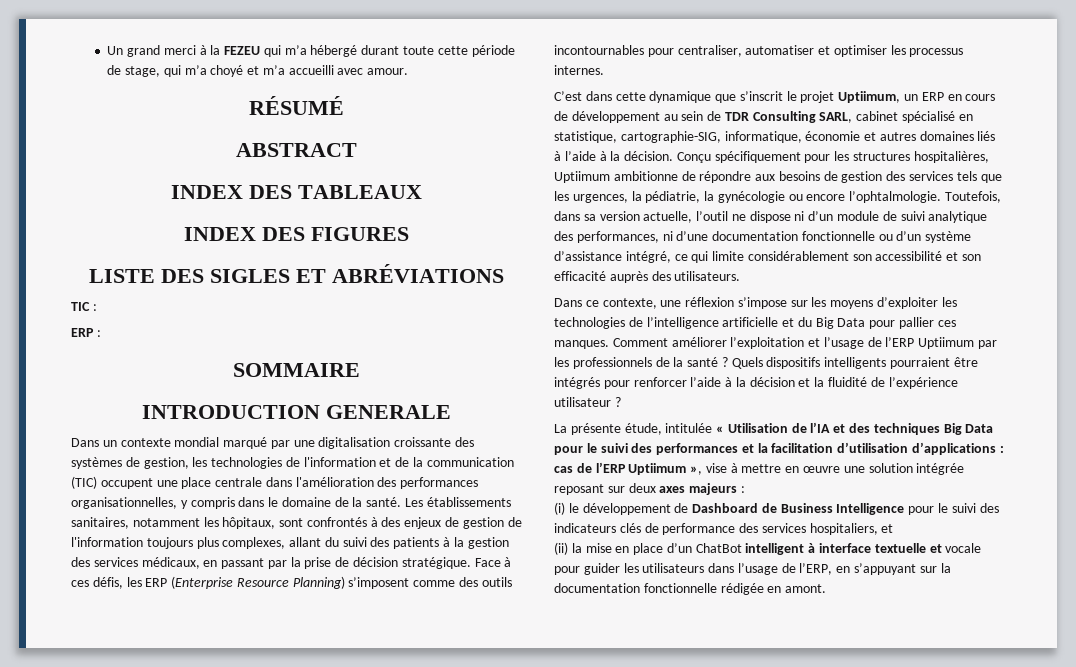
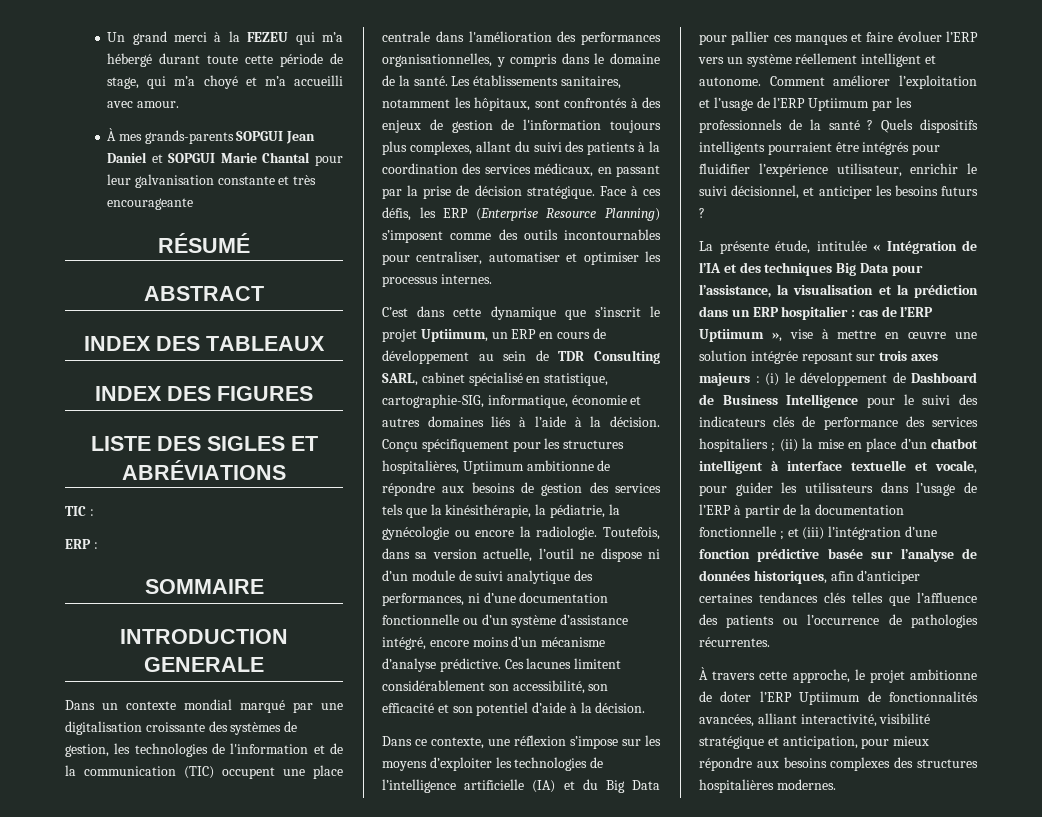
(409, 71) none -> [107,128,316,144] [107,152,343,166] [107,174,317,188] [107,198,194,210] // À mes grands-parents SOPGUI Jean Daniel et SOPGUI Marie Chantal pour leur galvanisation constante et très encourageante
[467,537,509,549] gestion -> [382,163,458,174] coordination
[554,191,628,203] les urgences, -> [430,504,532,518] la kinésithérapie,
[849,191,942,203] l’ophtalmologie. -> [519,526,598,540] la radiologie.
[674,251,982,263] [554,271,741,283] ce qui limite considérablement son accessibilité et son efficacité auprès des utilisateurs. -> [429,636,606,647] [382,658,622,672] [382,680,609,694] [382,702,646,716] encore moins d’un mécanisme d’analyse prédictive. Ces lacunes limitent considérablement son accessibilité, son efficacité et son potentiel d’aide à la décision.
(779, 322) none -> [532,780,556,793] (IA)
[554,340,609,349] manques. -> [794,31,978,45] [698,53,936,67] [699,77,761,86] manques et faire évoluer l’ERP vers un système réellement intelligent et autonome.
[633,377,958,389] [554,397,611,407] renforcer l’aide à la décision et la fluidité de l’expérience utilisateur -> [699,163,977,177] [699,185,978,199] fluidifier l’expérience utilisateur, enrichir le suivi décisionnel, et anticiper les besoins futurs
[727,423,788,433] Utilisation -> [886,241,957,254] Intégration
[586,442,997,455] le suivi des performances et la facilitation d’utilisation d’applications -> [699,284,978,298] [699,306,849,320] l’assistance, la visualisation et la prédiction dans un ERP hospitalier
[628,483,656,493] deux -> [879,351,908,361] trois
(745, 489) // -> (760, 379) none
[809,523,894,535] hospitaliers, et // -> [699,438,776,452] hospitaliers ;
[695,543,742,553] ChatBot -> [931,438,978,449] chatbot
[945,543,982,553] vocale -> [935,460,977,474] vocale,
[799,563,951,575] [554,583,827,595] l’ERP, en s’appuyant sur la documentation fonctionnelle rédigée en amont. -> [699,504,904,518] [699,526,937,540] [699,548,977,562] [699,570,921,584] [699,592,977,606] [699,614,978,628] [699,637,770,647] [699,667,977,683] [699,691,978,705] [699,713,931,727] [699,736,930,749] [699,757,978,771] [699,779,836,793] l’ERP à partir de la documentation fonctionnelle ; et (iii) l’intégration d’une fonction prédictive basée sur l’analyse de données historiques, afin d’anticiper certaines tendances clés telles que l’affluence des patients ou l’occurrence de pathologies récurrentes. // À travers cette approche, le projet ambitionne de doter l’ERP Uptiimum de fonctionnalités avancées, alliant interactivité, visibilité stratégique et anticipation, pour mieux répondre aux besoins complexes des structures hospitalières modernes.

